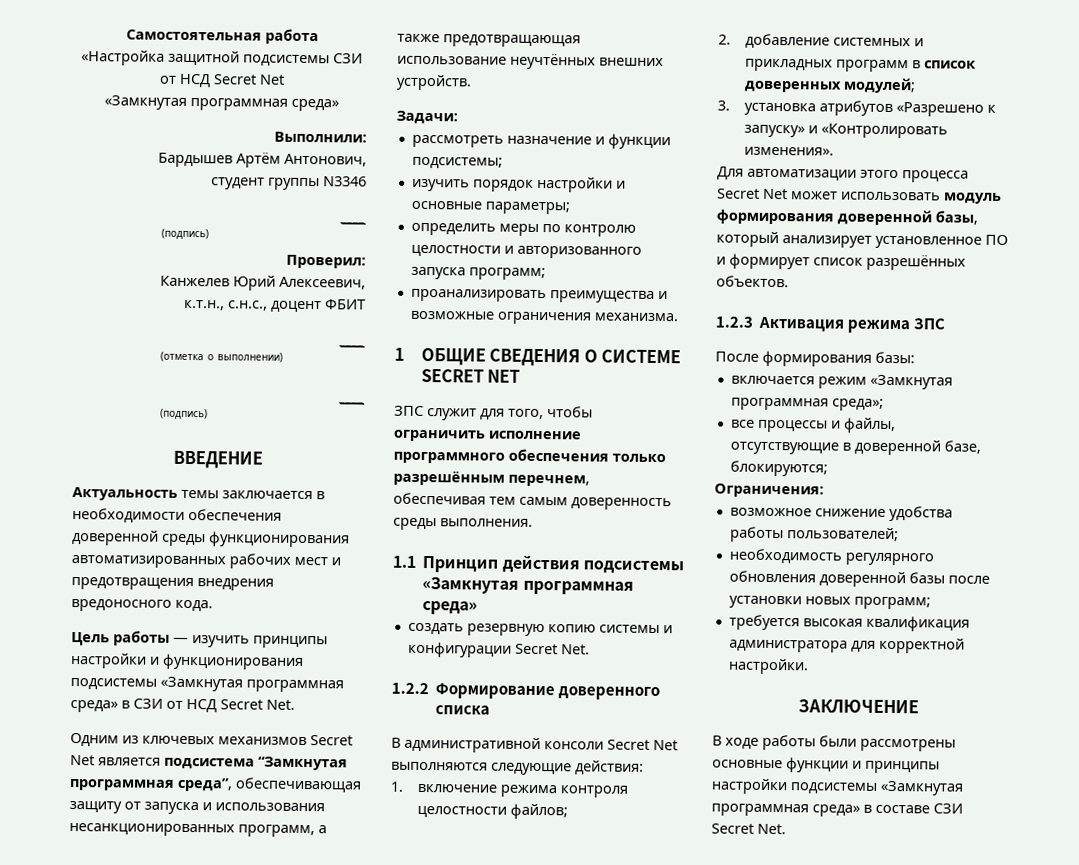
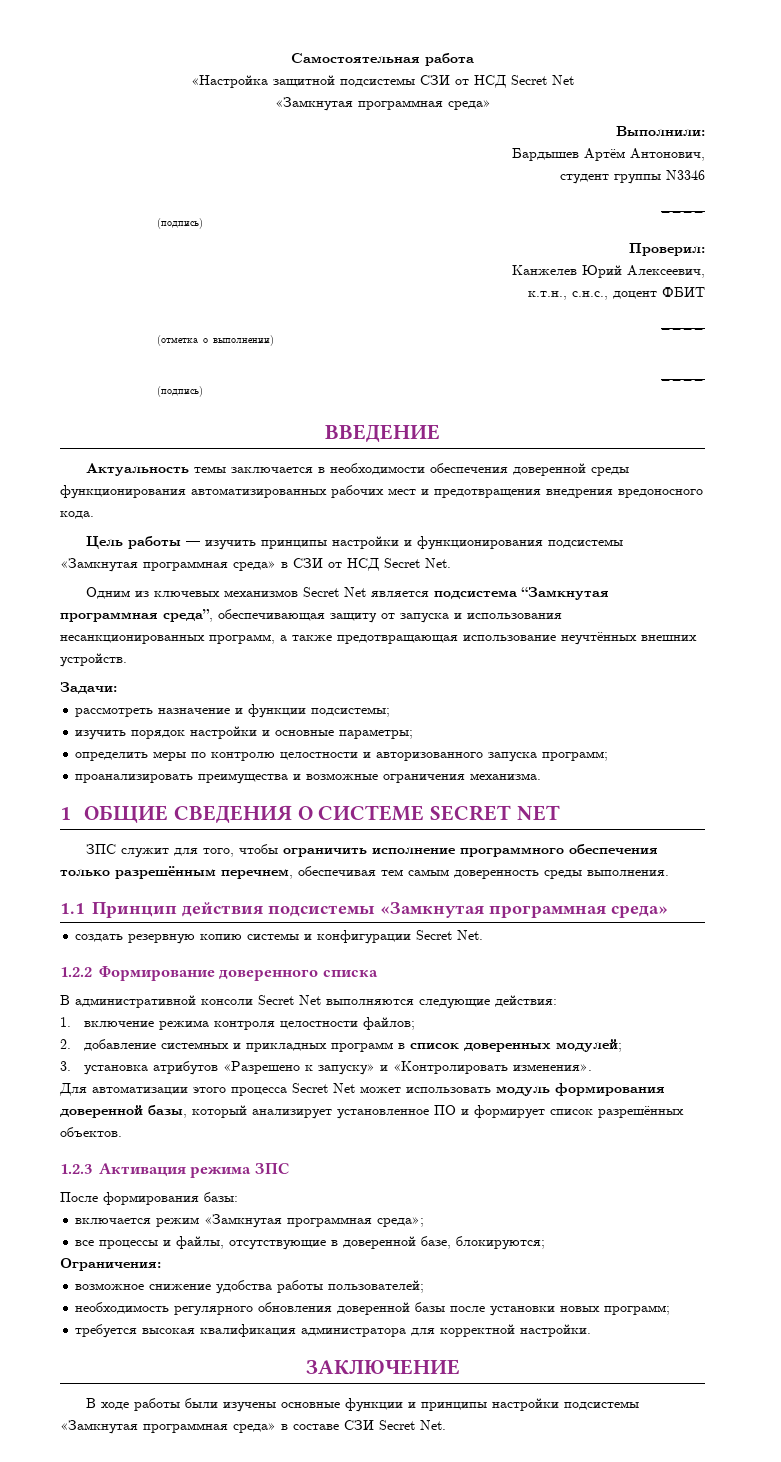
[860,738,956,752] рассмотрены -> [222,1402,276,1412] изучены

